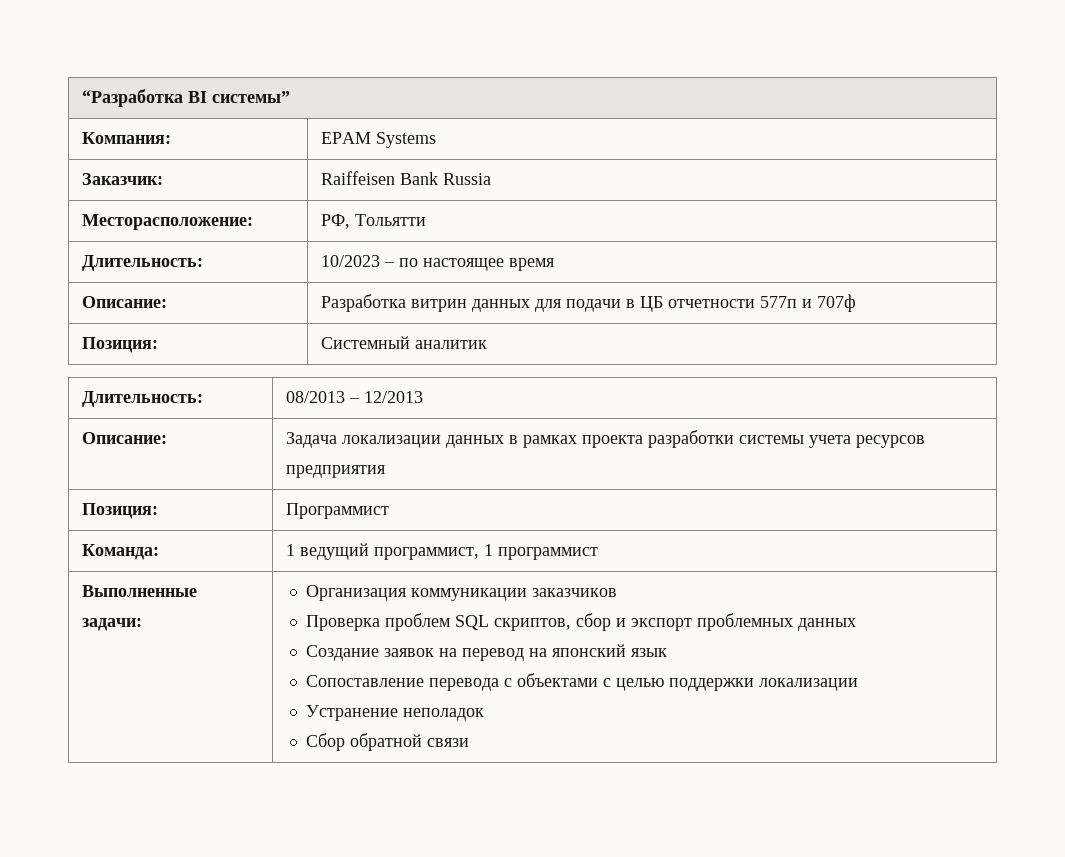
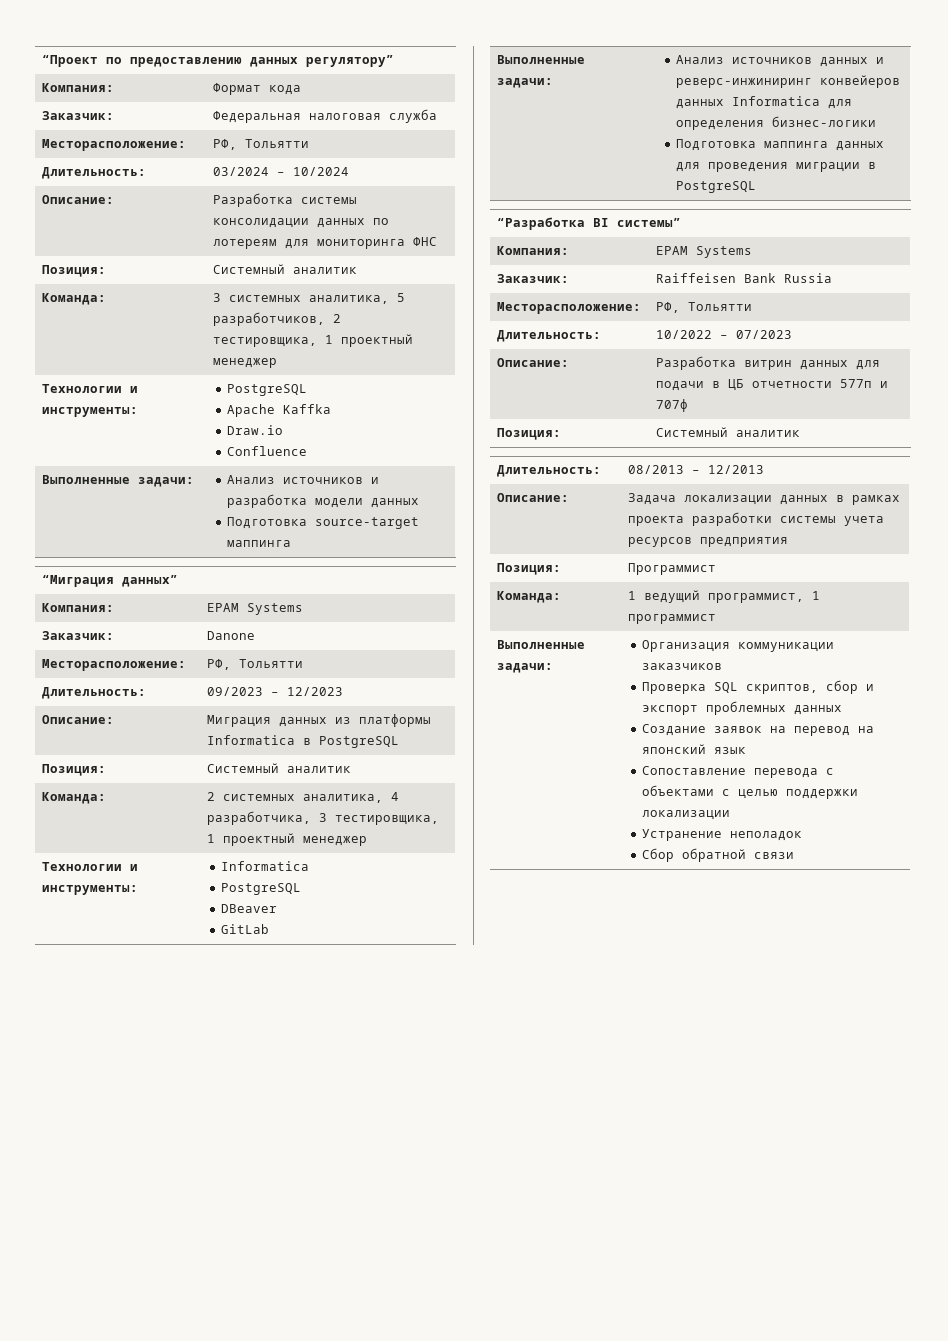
(82, 98) none -> [42,55,395,67] [42,83,115,92] [213,83,302,95] [42,111,115,120] [213,109,438,123] [42,139,187,151] [213,139,310,150] [42,167,147,179] [213,167,350,176] [42,195,115,204] [213,193,358,207] [213,218,390,228] [213,237,438,249] [42,265,107,277] [213,264,358,274] [42,293,107,305] [213,293,406,304] [213,312,342,326] [213,334,414,347] [213,358,278,368] [42,384,139,393] [42,407,139,417] [226,384,307,396] [226,404,331,417] [226,425,283,435] [226,446,307,456] [42,475,195,487] [226,475,379,484] [226,494,419,508] [226,517,419,529] [226,540,291,547] [42,575,179,587] [42,603,115,612] [207,603,304,615] [42,631,115,640] [207,631,256,640] [42,659,187,671] [207,659,304,670] [42,687,147,699] [207,687,344,696] [42,715,115,724] [207,714,432,727] [207,735,400,748] [42,764,107,776] [207,763,352,773] [42,792,107,804] [207,792,400,803] [207,811,440,825] [207,833,368,846] [42,862,139,871] [42,885,139,895] [220,861,309,871] [220,883,301,895] [220,904,277,913] [220,924,269,934] [497,55,586,64] [497,78,554,88] [675,55,884,67] [675,75,900,88] [675,96,852,109] [675,116,876,130] [675,139,884,151] [675,162,876,172] [675,181,756,193] “Проект по предоставлению данных регулятору” // Компания: | Формат кода // Заказчик: | Федеральная налоговая служба // Месторасположение: | РФ, Тольятти // Длительность: | 03/2024 – 10/2024 // Описание: | Разработка системы консолидации данных по лотереям для мониторинга ФНС // Позиция: | Системный аналитик // Команда: | 3 системных аналитика, 5 разработчиков, 2 тестировщика, 1 проектный менеджер // Технологии и инструменты: | PostgreSQL // Apache Kaffka // Draw.io // Confluence // Выполненные задачи: | Анализ источников и разработка модели данных // Подготовка source-target маппинга // “Миграция данных” // Компания: | EPAM Systems // Заказчик: | Danone // Месторасположение: | РФ, Тольятти // Длительность: | 09/2023 – 12/2023 // Описание: | Миграция данных из платформы Informatica в PostgreSQL // Позиция: | Системный аналитик // Команда: | 2 системных аналитика, 4 разработчика, 3 тестировщика, 1 проектный менеджер // Технологии и инструменты: | Informatica // PostgreSQL // DBeaver // GitLab // Выполненные задачи: | Анализ источников данных и реверс-инжиниринг конвейеров данных Informatica для определения бизнес-логики // Подготовка маппинга данных для проведения миграции в PostgreSQL //
[321,255,555,271] 10/2023 – по настоящее время -> [656,330,793,339] 10/2022 – 07/2023
[385,613,451,631] проблем -> (706, 688) none

